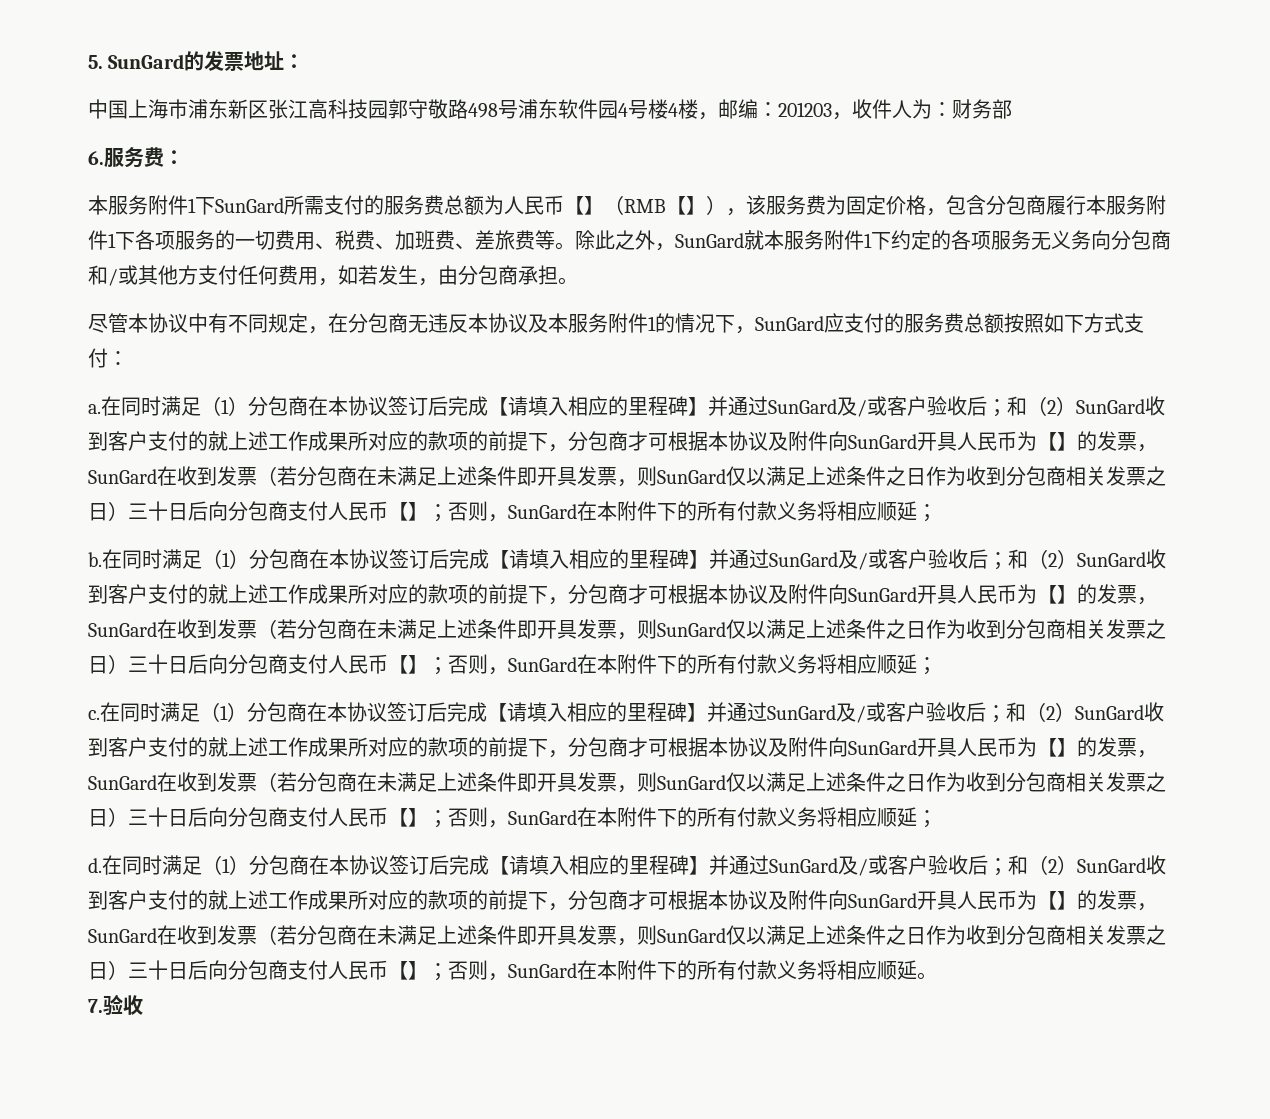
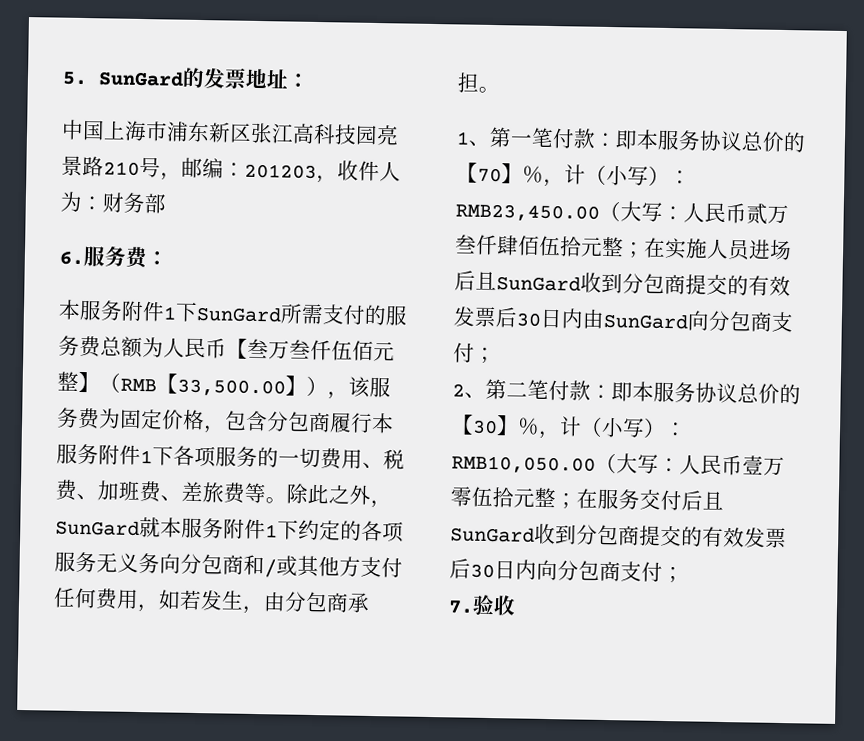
[388,99,698,119] 郭守敬路498号浦东软件园4号楼4楼 -> [376,125,399,146] [61,155,161,178] 亮景路210号
(584, 205) none -> [247,338,395,362] [57,371,79,391] 叁万叁仟伍佰元整
(686, 205) none -> [177,378,286,397] 33,500.00
[88,313,1144,334] [88,348,128,368] [88,396,1165,417] [88,431,1157,452] [88,466,1166,487] [88,501,937,522] [88,549,1166,570] [88,584,1157,605] [88,619,1166,640] [88,654,937,675] [88,702,1164,723] [88,737,1157,758] [88,772,1166,793] [88,807,937,828] [88,855,1166,876] [88,890,1157,911] [88,925,1166,946] [88,960,937,981] 尽管本协议中有不同规定，在分包商无违反本协议及本服务附件1的情况下，SunGard应支付的服务费总额按照如下方式支付： // a.在同时满足（1）分包商在本协议签订后完成【请填入相应的里程碑】并通过SunGard及/或客户验收后；和（2）SunGard收到客户支付的就上述工作成果所对应的款项的前提下，分包商才可根据本协议及附件向SunGard开具人民币为【】的发票，SunGard在收到发票（若分包商在未满足上述条件即开具发票，则SunGard仅以满足上述条件之日作为收到分包商相关发票之日）三十日后向分包商支付人民币【】；否则，SunGard在本附件下的所有付款义务将相应顺延； // b.在同时满足（1）分包商在本协议签订后完成【请填入相应的里程碑】并通过SunGard及/或客户验收后；和（2）SunGard收到客户支付的就上述工作成果所对应的款项的前提下，分包商才可根据本协议及附件向SunGard开具人民币为【】的发票，SunGard在收到发票（若分包商在未满足上述条件即开具发票，则SunGard仅以满足上述条件之日作为收到分包商相关发票之日）三十日后向分包商支付人民币【】；否则，SunGard在本附件下的所有付款义务将相应顺延； // c.在同时满足（1）分包商在本协议签订后完成【请填入相应的里程碑】并通过SunGard及/或客户验收后；和（2）SunGard收到客户支付的就上述工作成果所对应的款项的前提下，分包商才可根据本协议及附件向SunGard开具人民币为【】的发票，SunGard在收到发票（若分包商在未满足上述条件即开具发票，则SunGard仅以满足上述条件之日作为收到分包商相关发票之日）三十日后向分包商支付人民币【】；否则，SunGard在本附件下的所有付款义务将相应顺延； // d.在同时满足（1）分包商在本协议签订后完成【请填入相应的里程碑】并通过SunGard及/或客户验收后；和（2）SunGard收到客户支付的就上述工作成果所对应的款项的前提下，分包商才可根据本协议及附件向SunGard开具人民币为【】的发票，SunGard在收到发票（若分包商在未满足上述条件即开具发票，则SunGard仅以满足上述条件之日作为收到分包商相关发票之日）三十日后向分包商支付人民币【】；否则，SunGard在本附件下的所有付款义务将相应顺延。 -> [456,126,806,153] [456,162,691,188] [455,200,789,225] [455,234,792,261] [454,270,791,297] [453,306,794,333] [453,342,496,364] [452,378,801,405] [451,414,687,440] [451,452,785,477] [450,486,724,511] [450,523,787,549] [449,558,684,583] 1、第一笔付款：即本服务协议总价的【70】％，计（小写）：RMB23,450.00（大写：人民币贰万叁仟肆佰伍拾元整；在实施人员进场后且SunGard收到分包商提交的有效发票后30日内由SunGard向分包商支付； // 2、第二笔付款：即本服务协议总价的【30】％，计（小写）：RMB10,050.00（大写：人民币壹万零伍拾元整；在服务交付后且SunGard收到分包商提交的有效发票后30日内向分包商支付；

